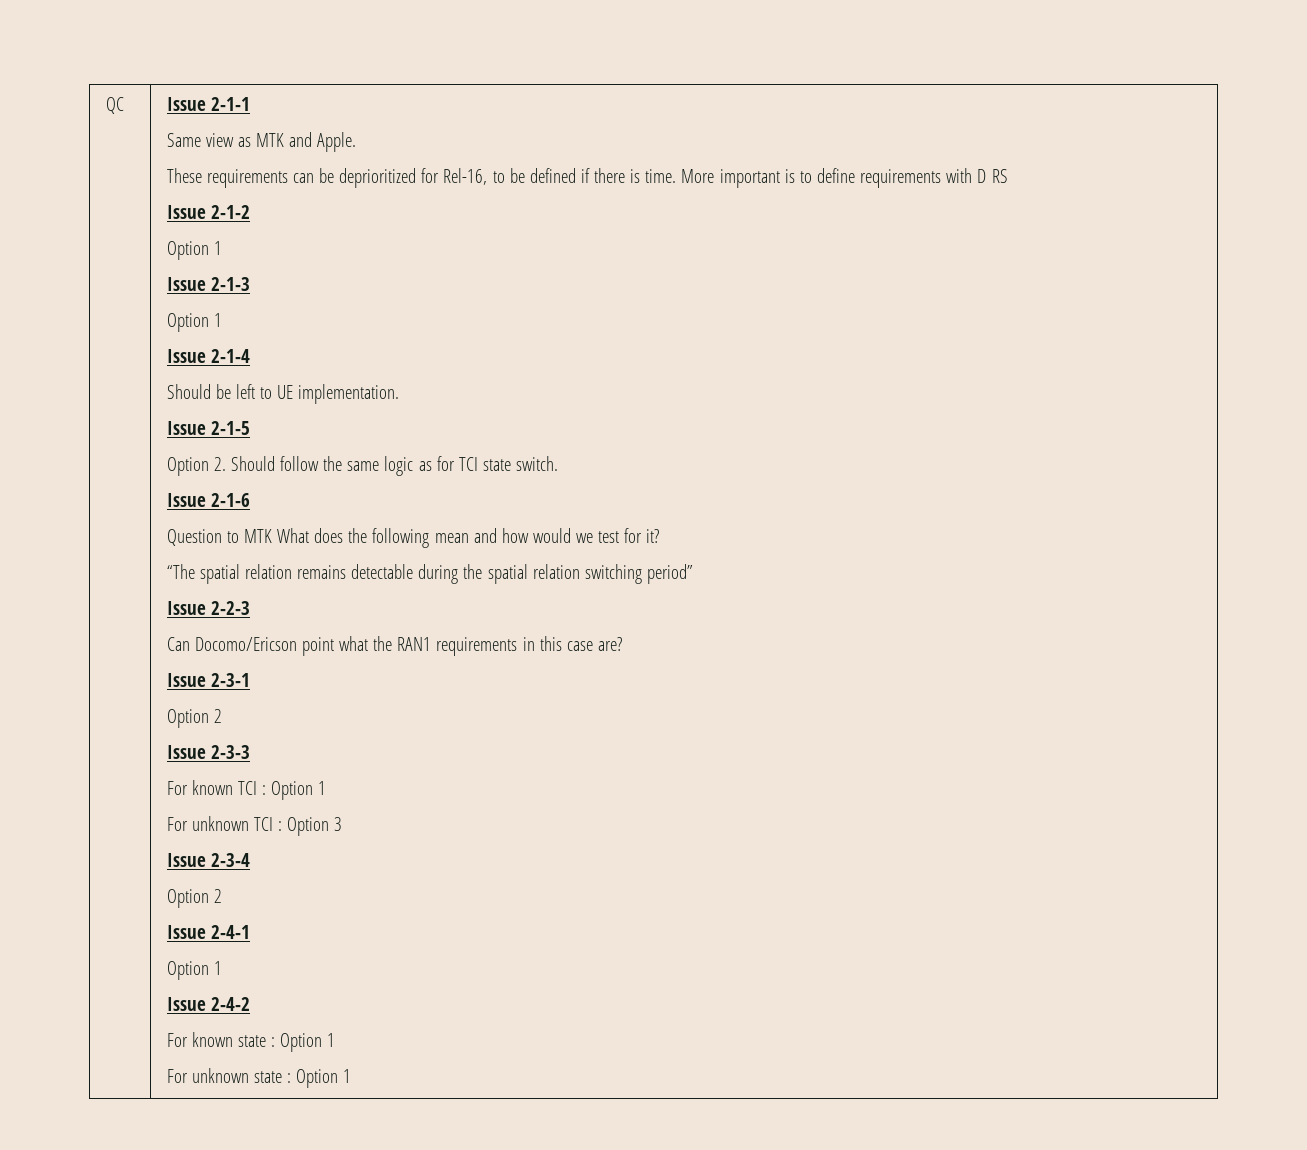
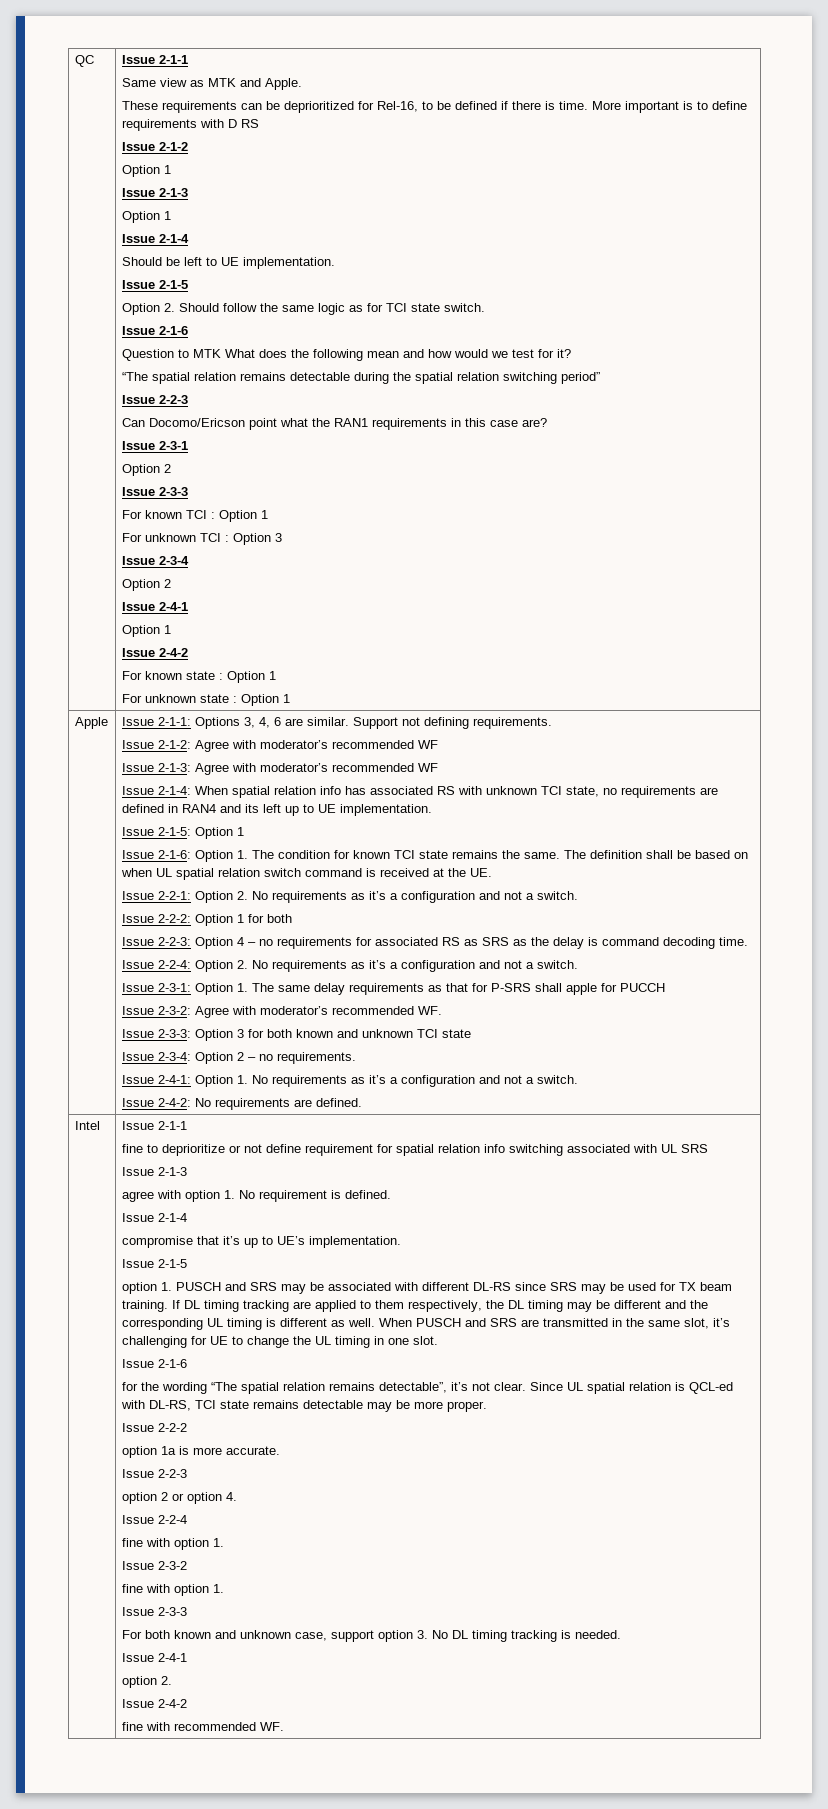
(352, 1076) none -> [74,717,108,729] [121,717,552,729] [121,740,438,752] [121,763,438,775] [121,786,718,798] [121,804,432,816] [121,827,244,839] [121,850,748,862] [120,868,492,880] [121,891,578,903] [121,914,292,926] [121,937,748,949] [121,960,578,972] [121,983,665,995] [121,1006,442,1018] [121,1029,471,1041] [121,1052,356,1064] [121,1075,578,1087] [121,1098,362,1110] [74,1121,100,1130] [121,1121,187,1130] [121,1144,708,1156] [121,1167,187,1176] [121,1190,391,1202] [121,1213,187,1222] [121,1236,401,1248] [121,1259,187,1268] [121,1282,732,1294] [121,1300,708,1312] [121,1318,730,1330] [121,1336,438,1348] [121,1359,187,1368] [121,1382,733,1394] [120,1400,487,1412] [121,1423,187,1432] [121,1446,280,1458] [121,1469,187,1478] [121,1492,237,1504] [121,1515,187,1524] [121,1538,224,1550] [121,1561,187,1570] [121,1584,224,1596] [121,1607,187,1616] [121,1630,621,1642] [121,1653,187,1662] [121,1676,172,1688] [121,1699,187,1708] [121,1722,284,1731] // Apple | Issue 2-1-1: Options 3, 4, 6 are similar. Support not defining requirements. // Issue 2-1-2: Agree with moderator’s recommended WF // Issue 2-1-3: Agree with moderator’s recommended WF // Issue 2-1-4: When spatial relation info has associated RS with unknown TCI state, no requirements are defined in RAN4 and its left up to UE implementation. // Issue 2-1-5: Option 1 // Issue 2-1-6: Option 1. The condition for known TCI state remains the same. The definition shall be based on when UL spatial relation switch command is received at the UE. // Issue 2-2-1: Option 2. No requirements as it’s a configuration and not a switch. // Issue 2-2-2: Option 1 for both // Issue 2-2-3: Option 4 – no requirements for associated RS as SRS as the delay is command decoding time. // Issue 2-2-4: Option 2. No requirements as it’s a configuration and not a switch. // Issue 2-3-1: Option 1. The same delay requirements as that for P-SRS shall apple for PUCCH // Issue 2-3-2: Agree with moderator’s recommended WF. // Issue 2-3-3: Option 3 for both known and unknown TCI state // Issue 2-3-4: Option 2 – no requirements. // Issue 2-4-1: Option 1. No requirements as it’s a configuration and not a switch. // Issue 2-4-2: No requirements are defined. // Intel | Issue 2-1-1 // fine to deprioritize or not define requirement for spatial relation info switching associated with UL SRS // Issue 2-1-3 // agree with option 1. No requirement is defined. // Issue 2-1-4 // compromise that it’s up to UE’s implementation. // Issue 2-1-5 // option 1. PUSCH and SRS may be associated with different DL-RS since SRS may be used for TX beam training. If DL timing tracking are applied to them respectively, the DL timing may be different and the corresponding UL timing is different as well. When PUSCH and SRS are transmitted in the same slot, it’s challenging for UE to change the UL timing in one slot. // Issue 2-1-6 // for the wording “The spatial relation remains detectable”, it’s not clear. Since UL spatial relation is QCL-ed with DL-RS, TCI state remains detectable may be more proper. // Issue 2-2-2 // option 1a is more accurate. // Issue 2-2-3 // option 2 or option 4. // Issue 2-2-4 // fine with option 1. // Issue 2-3-2 // fine with option 1. // Issue 2-3-3 // For both known and unknown case, support option 3. No DL timing tracking is needed. // Issue 2-4-1 // option 2. // Issue 2-4-2 // fine with recommended WF.

